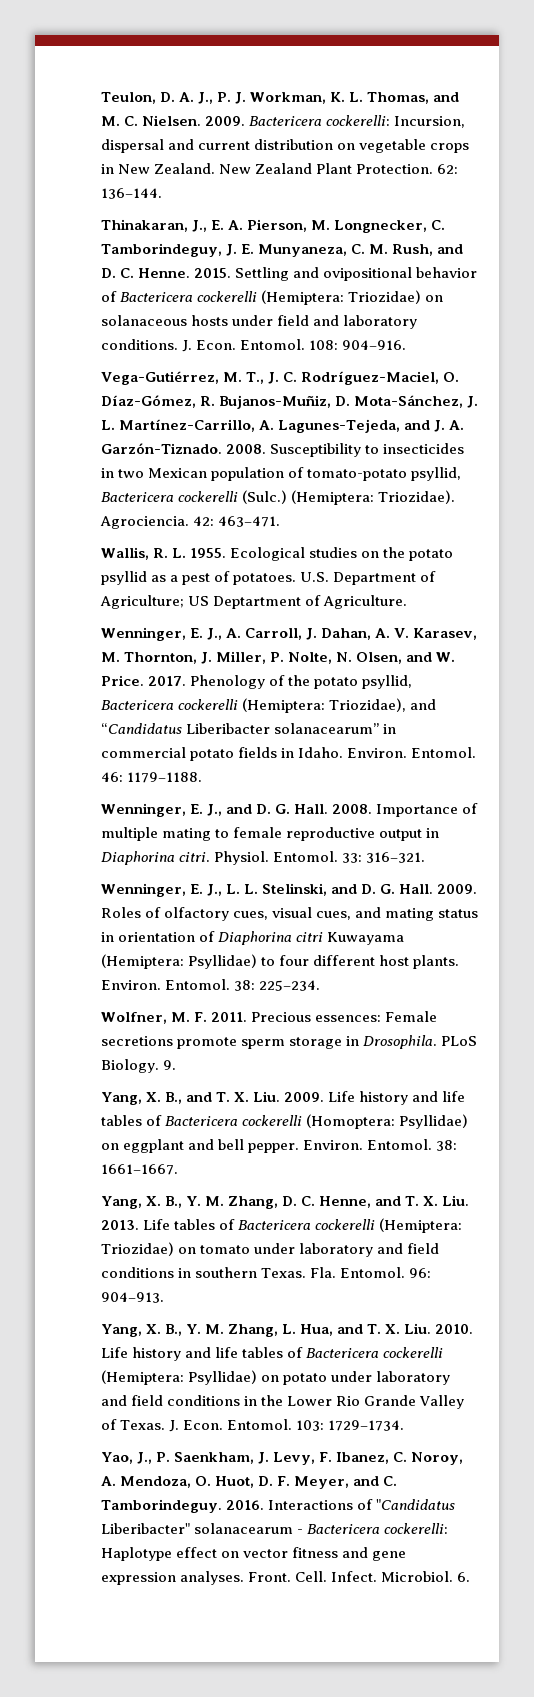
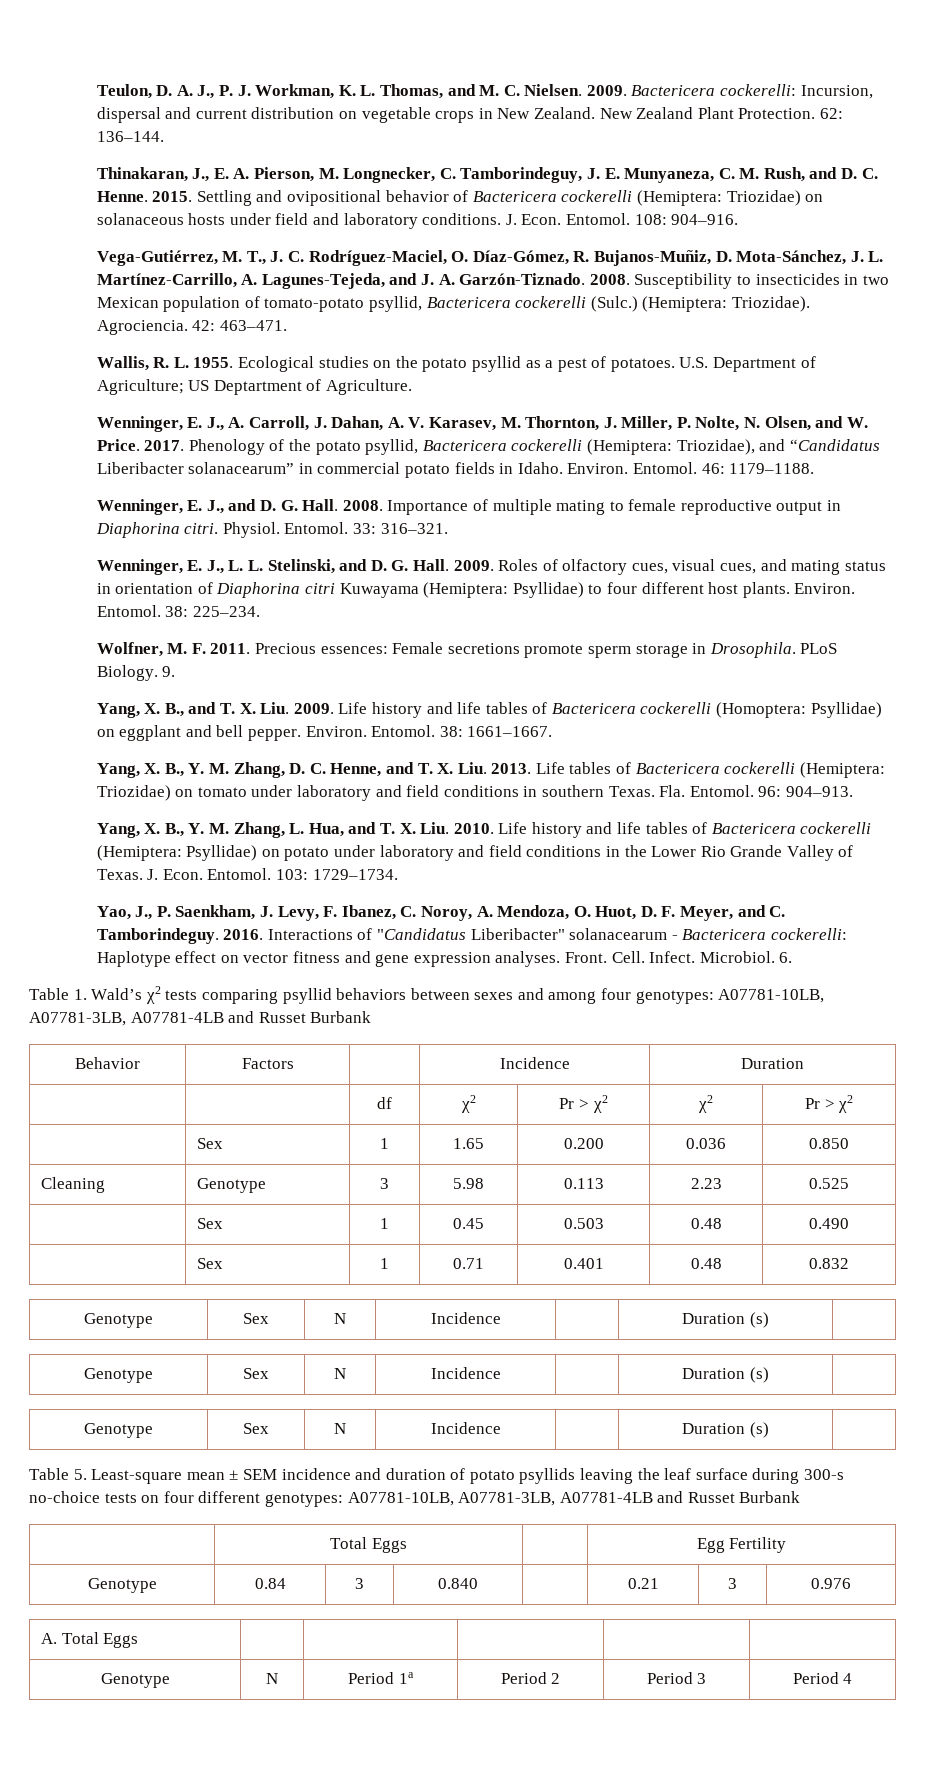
(471, 1577) none -> [29,986,825,1004] [29,1011,372,1026] [75,1057,140,1069] [241,1058,294,1069] [499,1057,570,1069] [741,1058,804,1069] [377,1097,392,1109] [460,1095,476,1113] [559,1095,608,1113] [698,1095,713,1113] [804,1095,854,1113] [197,1138,224,1149] [380,1138,389,1149] [453,1138,484,1149] [563,1138,604,1149] [686,1138,726,1149] [809,1138,849,1149] [41,1177,106,1193] [197,1178,267,1193] [380,1178,389,1189] [453,1178,484,1189] [563,1178,604,1189] [690,1178,722,1189] [809,1178,849,1189] [197,1218,224,1229] [380,1218,389,1229] [453,1218,484,1229] [563,1218,604,1229] [690,1218,722,1229] [809,1218,849,1229] [197,1258,224,1269] [380,1258,389,1269] [453,1258,484,1269] [563,1258,604,1269] [690,1258,722,1269] [809,1258,849,1269] [84,1313,153,1328] [243,1313,269,1324] [334,1313,346,1324] [430,1312,501,1324] [682,1312,769,1328] [84,1368,153,1383] [243,1368,269,1379] [334,1368,346,1379] [430,1367,501,1379] [682,1367,769,1383] [84,1423,153,1438] [243,1423,269,1434] [334,1423,346,1434] [430,1422,501,1434] [682,1422,769,1438] [29,1468,845,1484] [29,1491,801,1507] [330,1537,407,1553] [696,1537,787,1553] [87,1578,157,1593] [254,1578,286,1589] [355,1578,364,1589] [438,1578,478,1589] [627,1578,659,1589] [728,1578,737,1589] [811,1578,851,1589] [41,1632,139,1648] [100,1673,170,1688] [266,1673,278,1684] [348,1672,414,1684] [500,1672,561,1684] [646,1672,707,1684] [792,1672,853,1684] // Table 1. Wald’s χ2 tests comparing psyllid behaviors between sexes and among four genotypes: A07781-10LB, A07781-3LB, A07781-4LB and Russet Burbank // Behavior | Factors | | Incidence | Duration // | | df | χ2 | Pr > χ2 | χ2 | Pr > χ2 // | Sex | 1 | 1.65 | 0.200 | 0.036 | 0.850 // Cleaning | Genotype | 3 | 5.98 | 0.113 | 2.23 | 0.525 // | Sex | 1 | 0.45 | 0.503 | 0.48 | 0.490 // | Sex | 1 | 0.71 | 0.401 | 0.48 | 0.832 // Genotype | Sex | N | Incidence | | Duration (s) | // Genotype | Sex | N | Incidence | | Duration (s) | // Genotype | Sex | N | Incidence | | Duration (s) | // Table 5. Least-square mean ± SEM incidence and duration of potato psyllids leaving the leaf surface during 300-s no-choice tests on four different genotypes: A07781-10LB, A07781-3LB, A07781-4LB and Russet Burbank // | Total Eggs | | Egg Fertility // Genotype | 0.84 | 3 | 0.840 | | 0.21 | 3 | 0.976 // A. Total Eggs | | | | | // Genotype | N | Period 1a | Period 2 | Period 3 | Period 4

